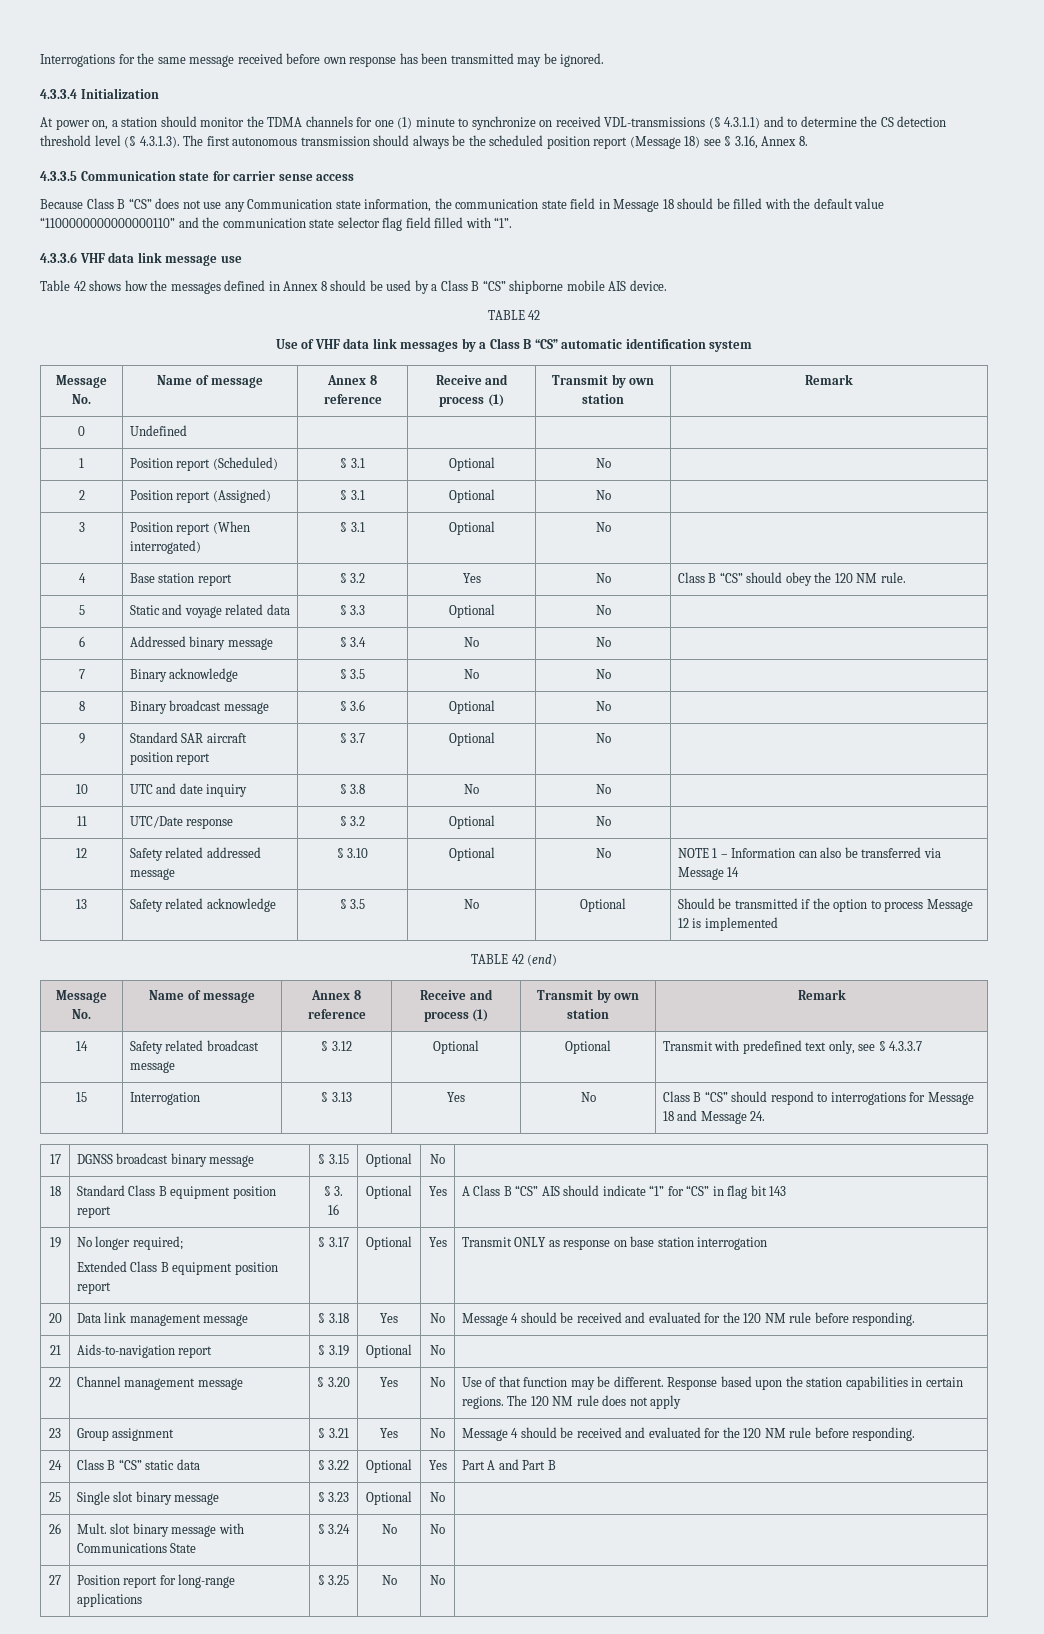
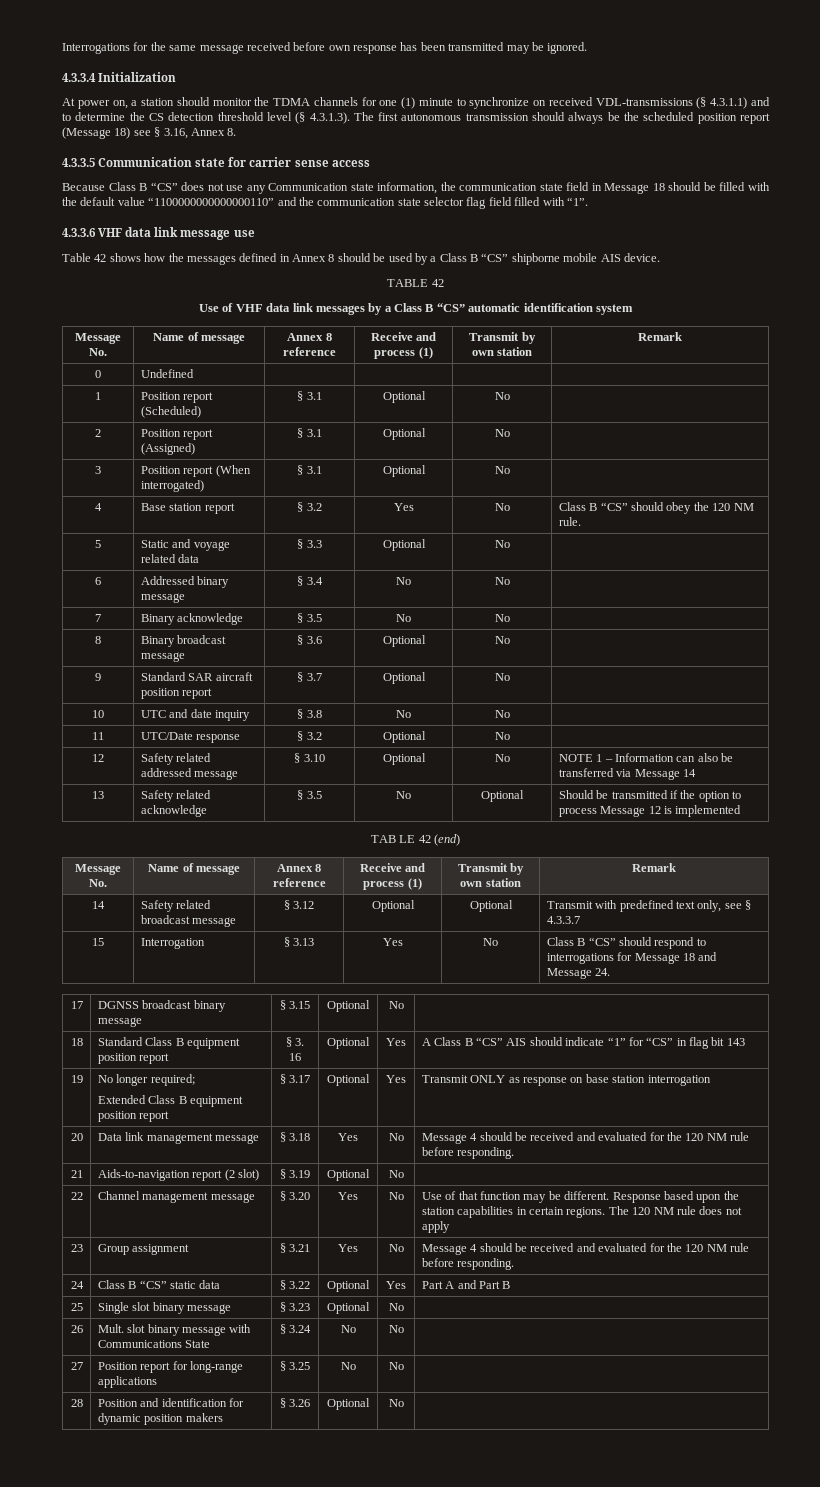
[470,954,508,964] TABLE -> [370,835,416,843] TAB LE
(213, 1352) none -> [224,1169,260,1181] (2 slot)
(445, 1580) none -> [70,1399,83,1407] [97,1398,245,1407] [97,1413,223,1425] [279,1398,311,1408] [327,1398,370,1410] [388,1399,404,1407] // 28 | Position and identification for dynamic position makers | § 3.26 | Optional | No |

